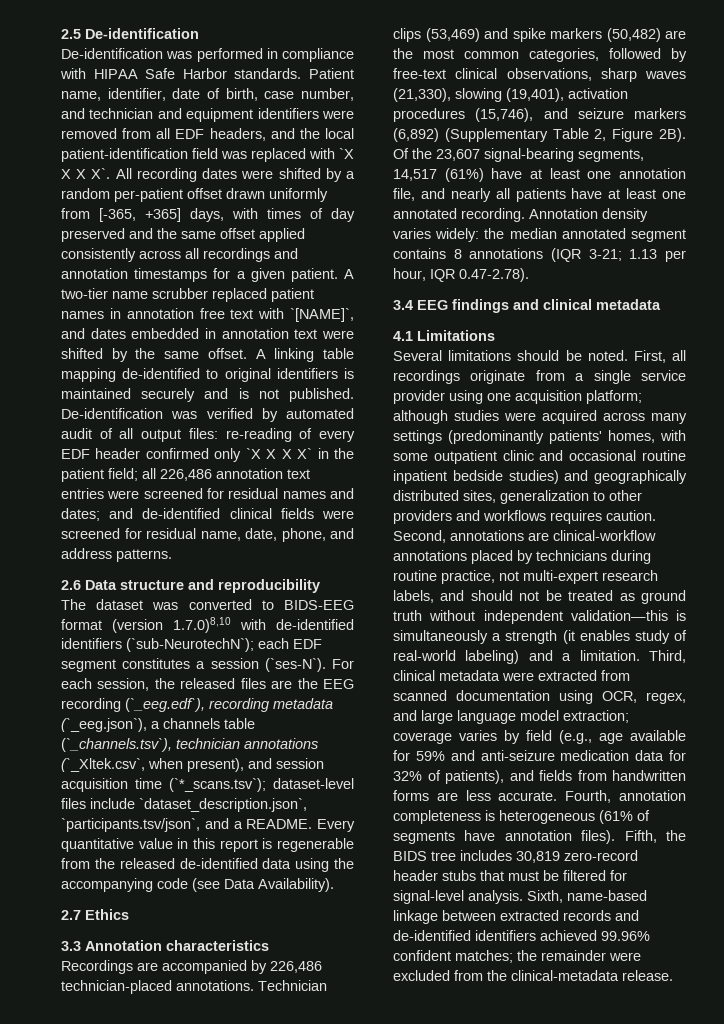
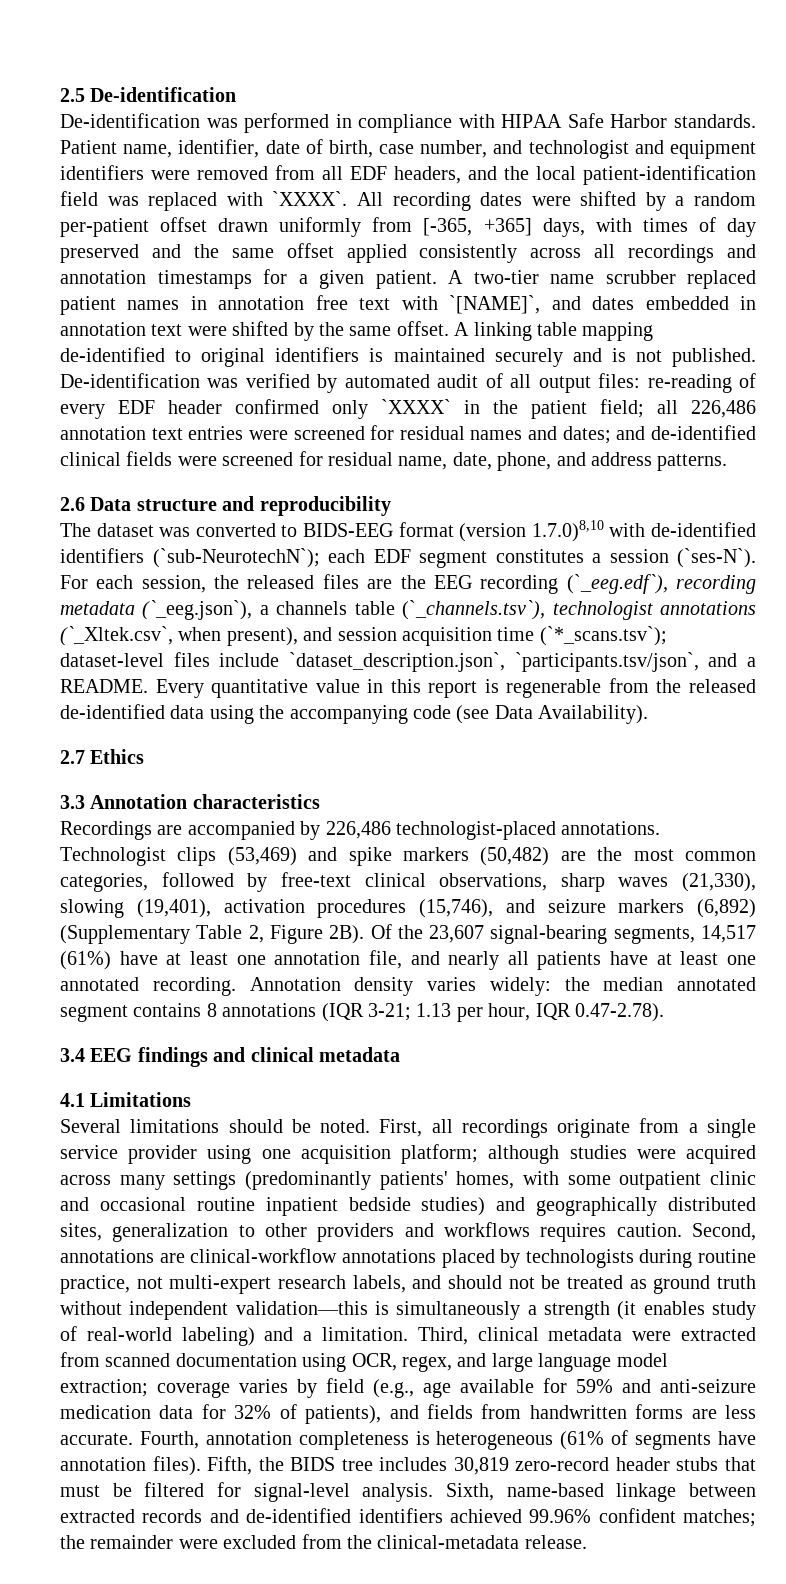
[89,108,154,119] technician -> [528,140,629,159] technologist
[339,148,354,159] [61,168,111,179] `X X X X`. -> [272,191,348,206] `XXXX`.
[245,448,313,459] `X X X X` -> [381,399,451,414] `XXXX`
[176,738,240,749] technician -> [552,601,653,620] technologist
[61,980,327,994] technician-placed annotations. Technician -> [396,821,661,840] [60,847,166,866] technologist-placed annotations. Technologist
[536,550,607,561] technicians -> [525,1249,634,1268] technologists

